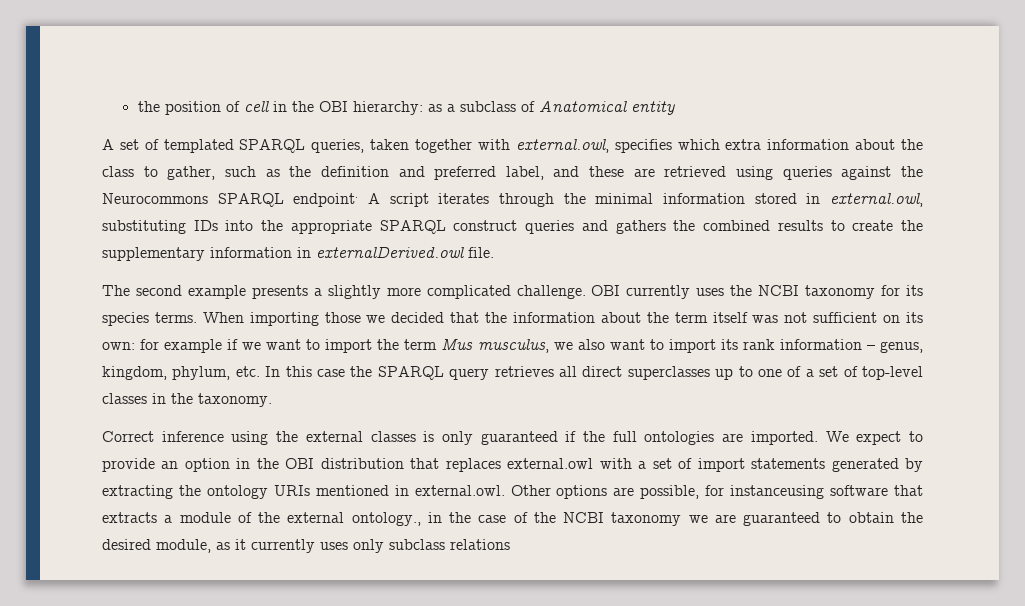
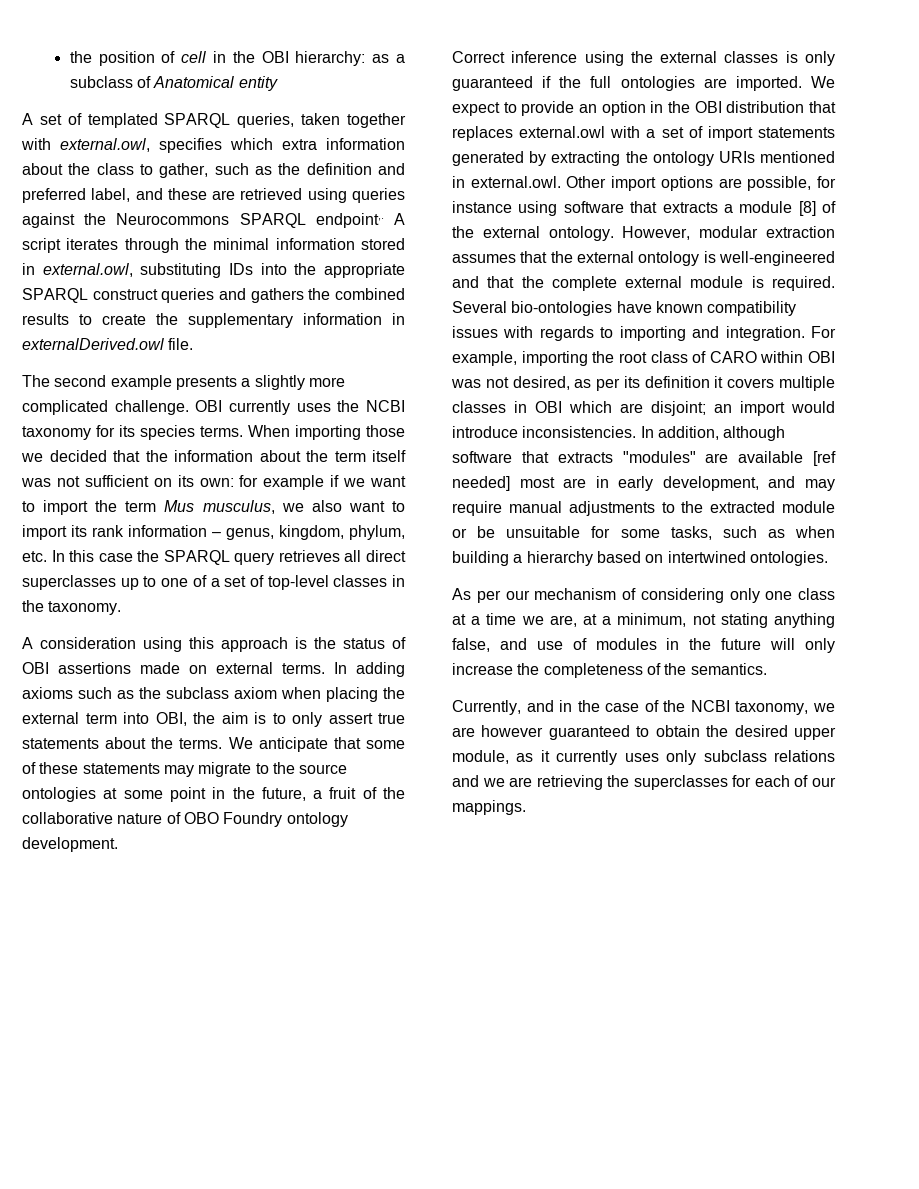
[293,193,359,207] endpoint. -> [315,213,384,228] endpoint,.
(272, 400) none -> [22,637,406,652] [22,662,405,677] [22,687,405,702] [22,712,405,727] [22,737,405,752] [22,762,348,777] [22,787,406,802] [22,812,348,827] [22,837,118,852] // A consideration using this approach is the status of OBI assertions made on external terms. In adding axioms such as the subclass axiom when placing the external term into OBI, the aim is to only assert true statements about the terms. We anticipate that some of these statements may migrate to the source ontologies at some point in the future, a fruit of the collaborative nature of OBO Foundry ontology development.
(551, 490) none -> [611,176,657,191] import
[730,485,825,499] instanceusing -> [452,201,558,216] instance using
(231, 517) none -> [798,201,816,216] [8]
[351,512,421,526] ontology., -> [548,226,835,241] [452,251,835,266] [452,276,835,291] [452,301,797,316] [452,326,836,341] [452,351,835,366] [451,376,835,391] [452,401,835,416] [452,426,786,441] [452,451,836,466] [452,476,835,491] [452,501,835,516] [452,526,835,540] [452,551,828,566] [452,588,835,603] [452,613,835,628] [452,638,835,653] [452,663,767,678] [452,700,554,715] ontology. However, modular extraction assumes that the external ontology is well-engineered and that the complete external module is required. Several bio-ontologies have known compatibility issues with regards to importing and integration. For example, importing the root class of CARO within OBI was not desired, as per its definition it covers multiple classes in OBI which are disjoint; an import would introduce inconsistencies. In addition, although software that extracts "modules" are available [ref needed] most are in early development, and may require manual adjustments to the extracted module or be unsuitable for some tasks, such as when building a hierarchy based on intertwined ontologies. // As per our mechanism of considering only one class at a time we are, at a minimum, not stating anything false, and use of modules in the future will only increase the completeness of the semantics. // Currently, and
[611,512,736,526] taxonomy we are -> [735,701,835,715] [452,725,544,737] taxonomy, we are however
(151, 544) none -> [794,727,836,740] upper
(510, 544) none -> [452,775,836,790] [452,800,526,815] and we are retrieving the superclasses for each of our mappings.

